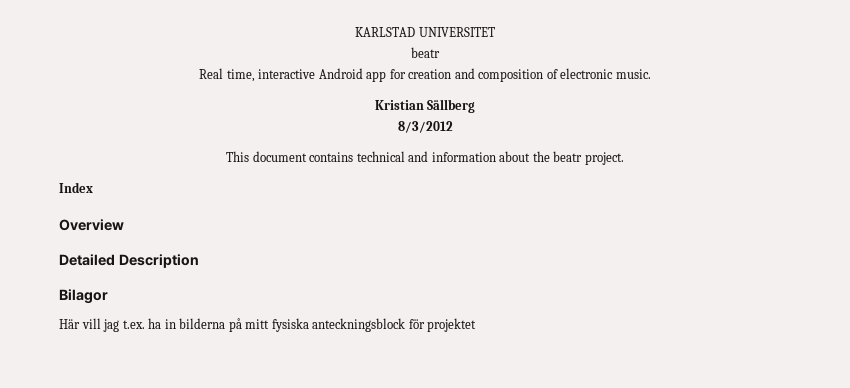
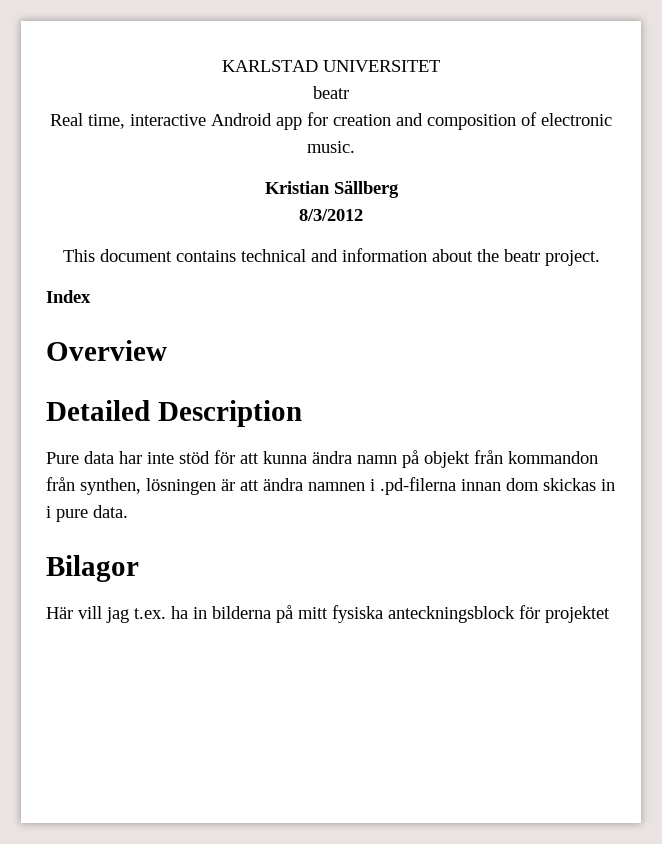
(199, 261) none -> [46,450,598,468] [46,477,615,495] [46,505,128,522] // Pure data har inte stöd för att kunna ändra namn på objekt från kommandon från synthen, lösningen är att ändra namnen i .pd-filerna innan dom skickas in i pure data.

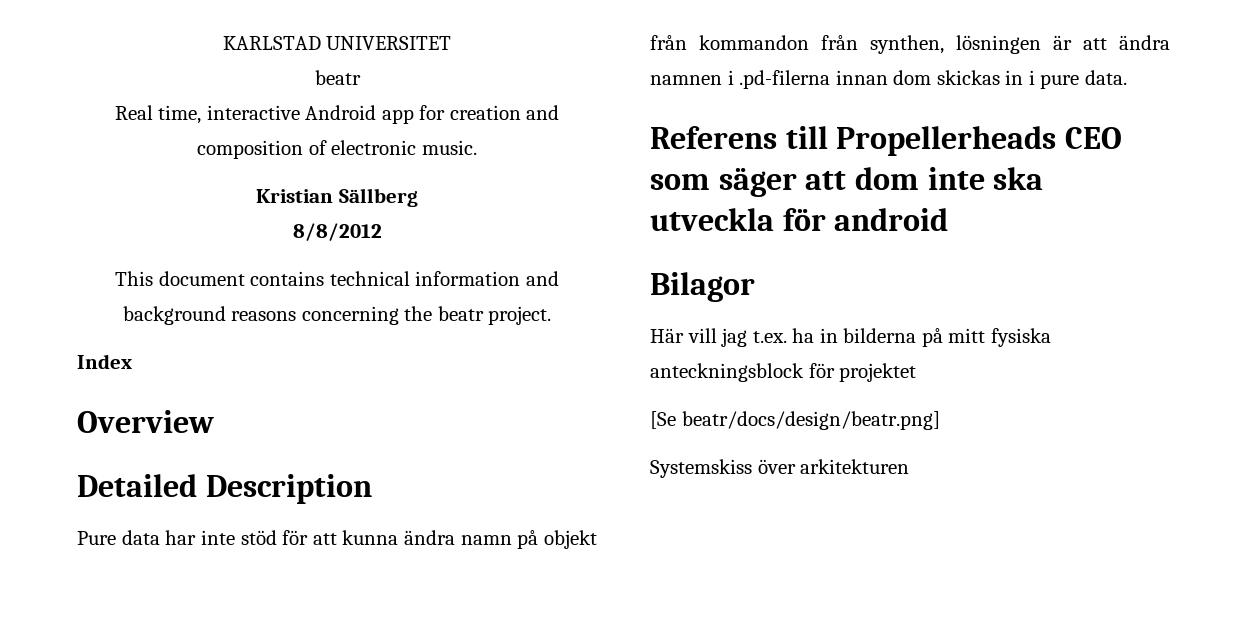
[299,209,363,221] 8/3/2012 -> [292,223,382,241] 8/8/2012
[310,248,473,262] and information about -> [415,271,559,286] [122,306,399,325] information and background reasons concerning
(128, 511) none -> [650,126,1122,156] [650,167,1044,197] [650,208,949,231] // Referens till Propellerheads CEO som säger att dom inte ska utveckla för android
(610, 614) none -> [650,411,940,430] [650,459,910,478] // [Se beatr/docs/design/beatr.png] // Systemskiss över arkitekturen

